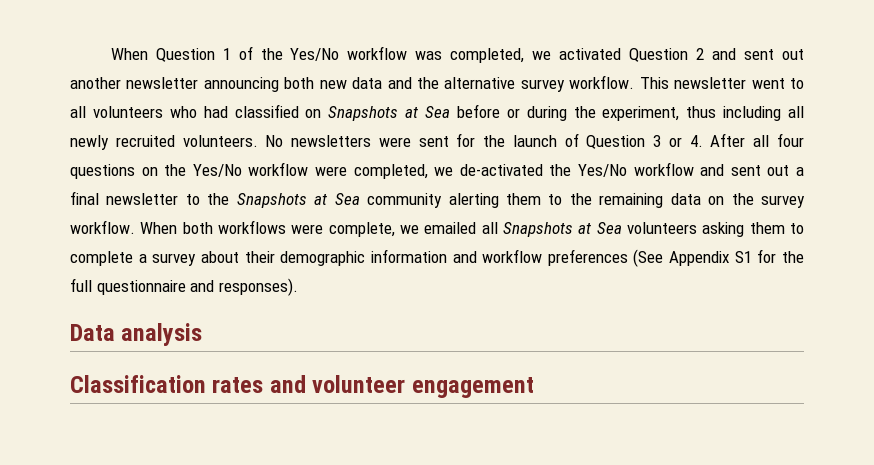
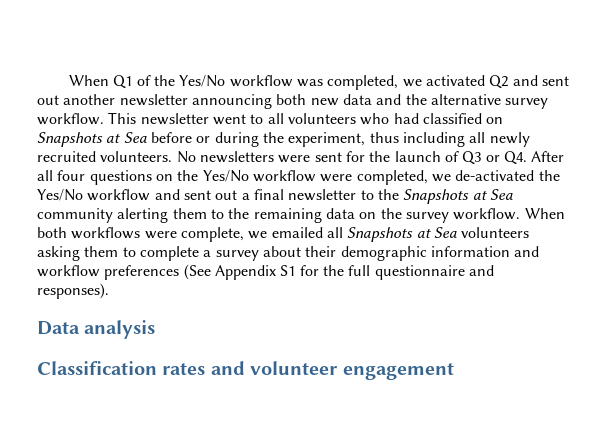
[110,48,231,62] When Question 1 -> [69,75,133,89] When Q1
[629,48,705,62] Question 2 -> [489,75,509,89] Q2
[586,135,703,149] Question 3 or 4. -> [462,151,527,165] Q3 or Q4.

